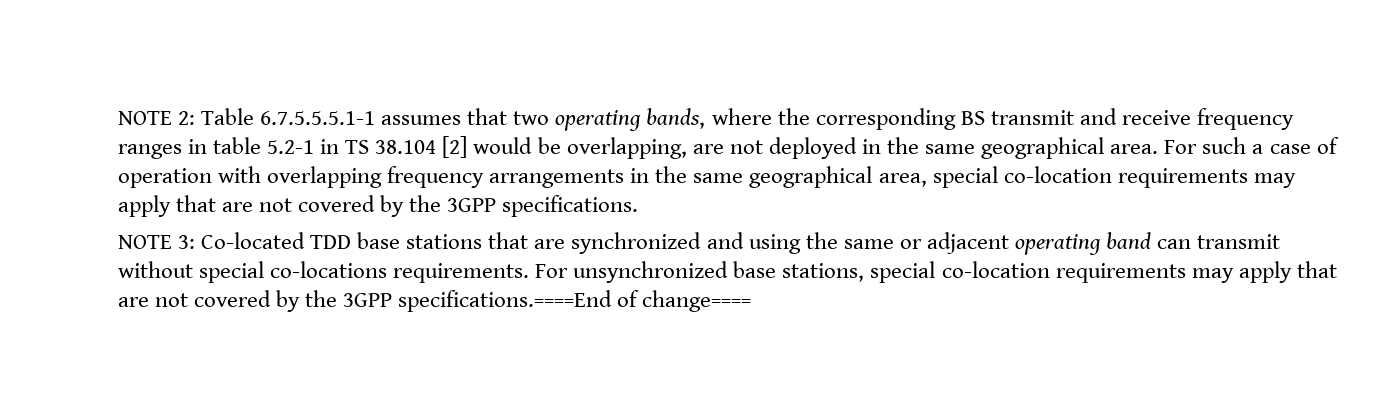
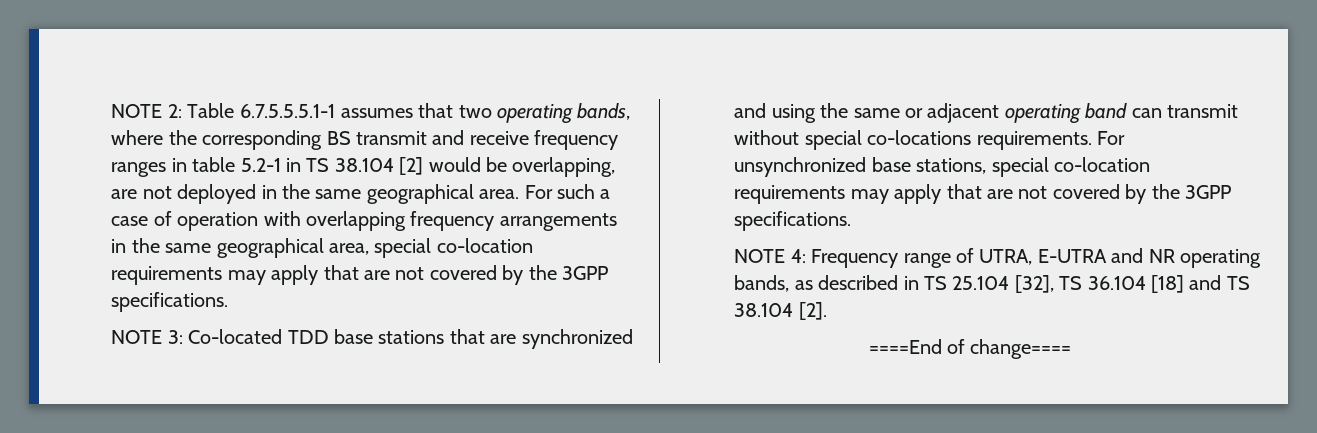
[398,290,613,312] specifications.====End -> [734,211,852,231] [734,248,1261,268] [734,275,1250,293] [734,302,827,320] [868,339,942,354] specifications. // NOTE 4: Frequency range of UTRA, E-UTRA and NR operating bands, as described in TS 25.104 [32], TS 36.104 [18] and TS 38.104 [2]. // ====End

